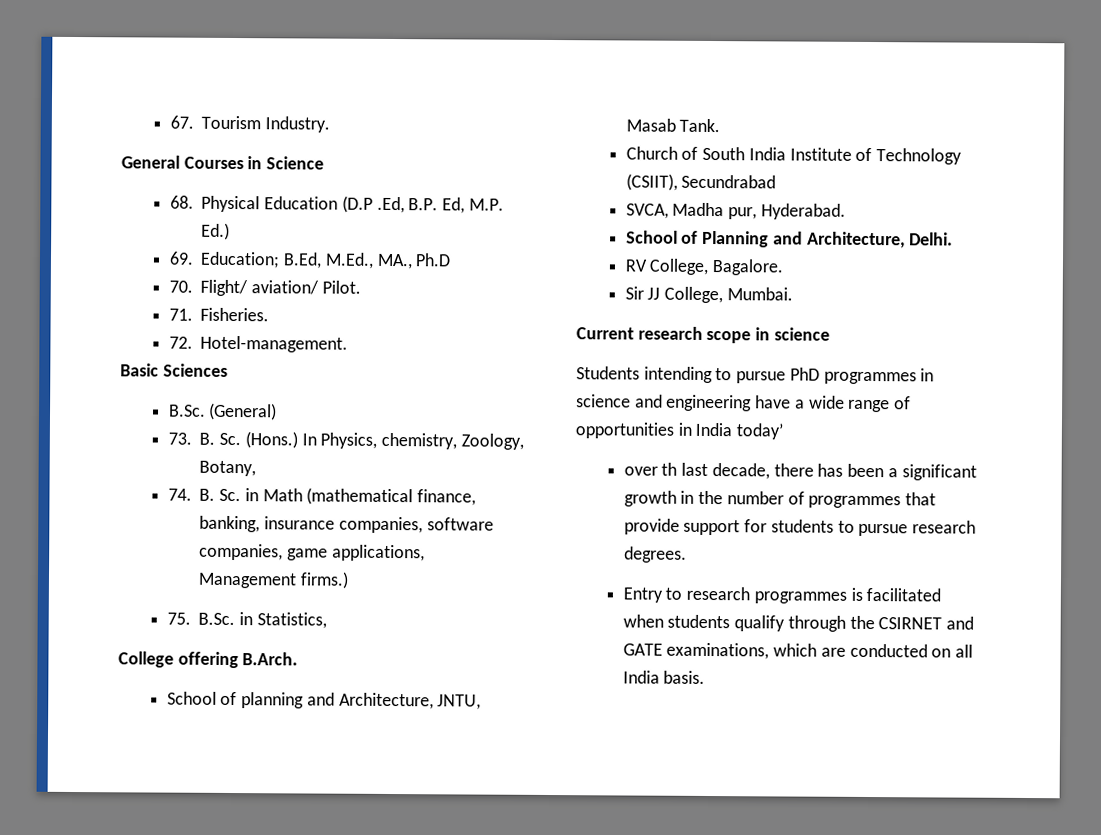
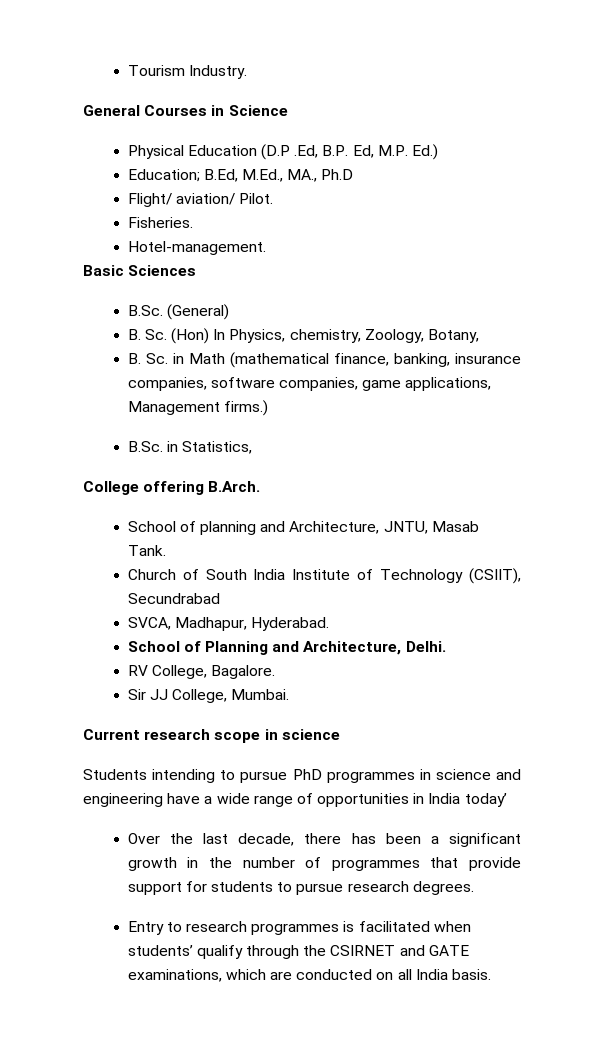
[169,115,194,129] 67. -> (127, 70) none
[169,195,194,209] 68. -> (288, 110) none
[168,251,194,265] 69. -> (439, 152) none
[168,280,193,293] 70. -> (354, 174) none
[168,308,193,321] 71. -> (274, 198) none
[168,336,193,349] 72. -> (193, 222) none
[167,431,298,449] 73. B. Sc. (Hons.) -> [127,328,210,344] B. Sc. (Hon)
[167,488,192,501] 74. -> (480, 336) none
[166,612,191,625] 75. -> (268, 408) none
[672,202,758,220] Madha pur, -> [174,617,247,631] Madhapur,
[623,462,678,476] over th -> [127,833,193,844] Over the
[667,614,731,629] students -> [127,945,193,956] students’

